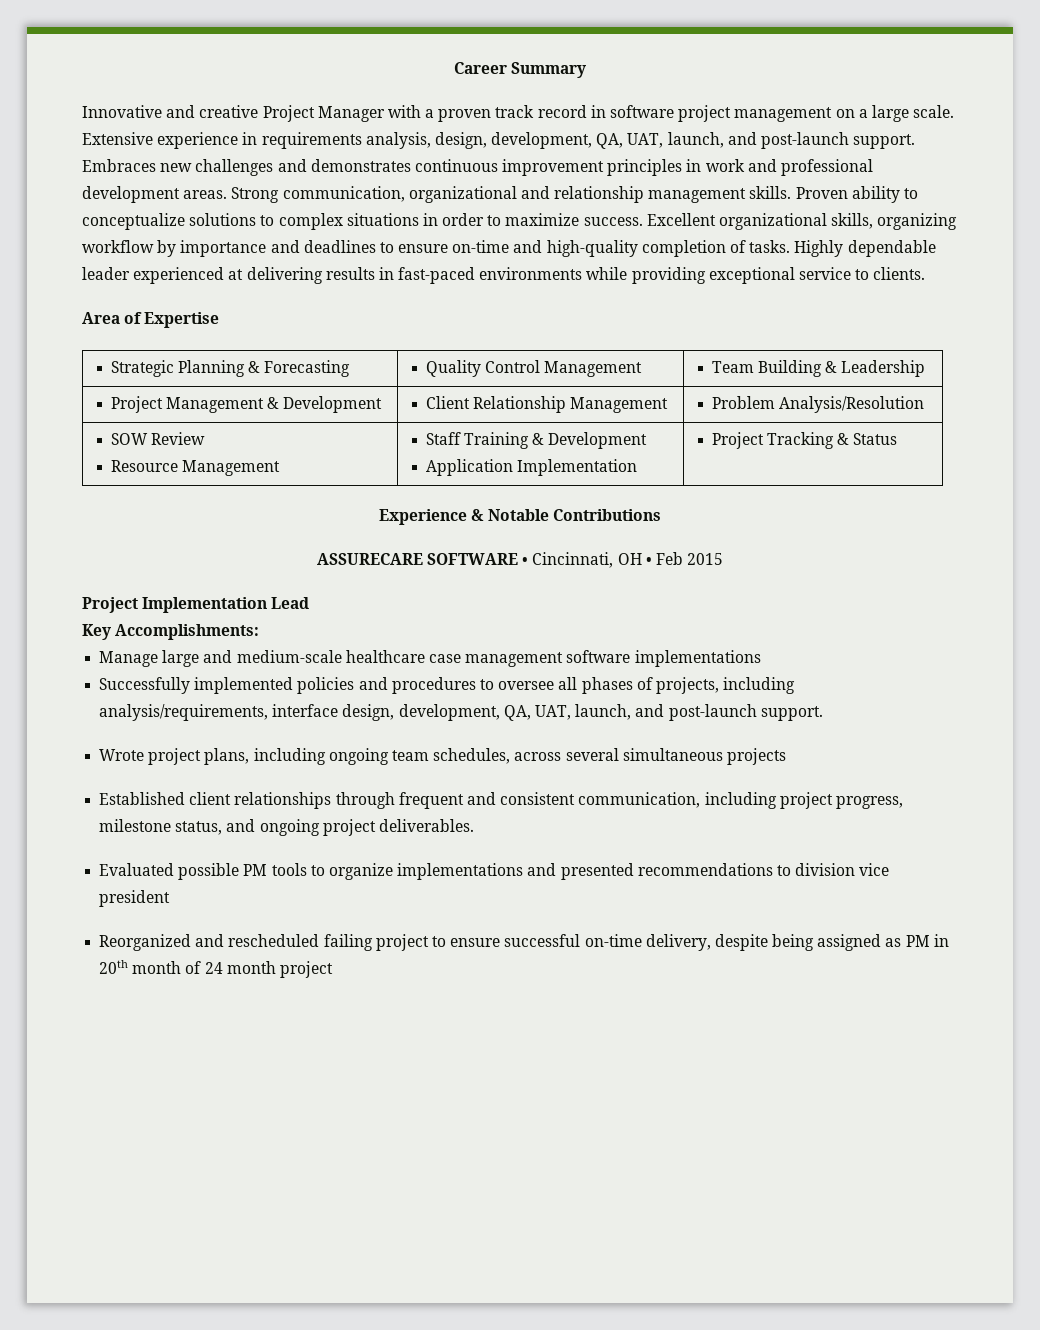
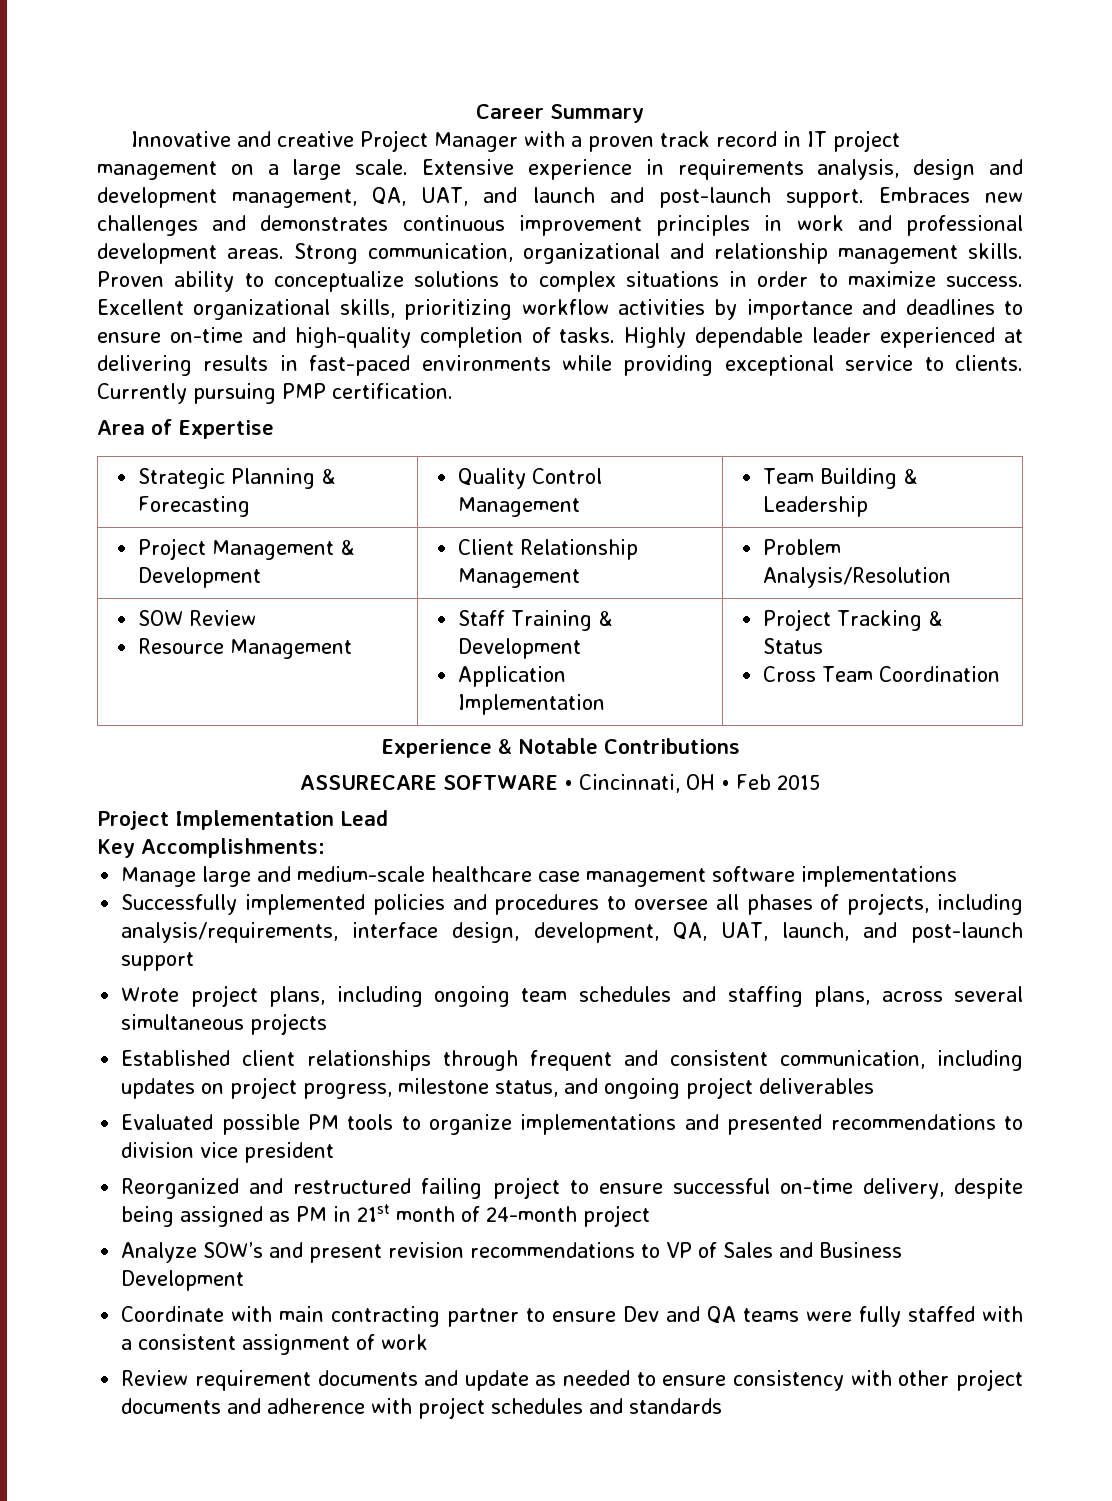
[610,105,675,118] software -> [806,131,827,147] IT
[434,132,724,149] design, development, QA, UAT, launch, -> [913,159,1024,180] [97,187,595,208] design and development management, QA, UAT, and launch
[877,213,958,230] [82,240,154,253] organizing workflow -> [404,299,705,320] prioritizing workflow activities
(926, 273) none -> [97,383,453,404] Currently pursuing PMP certification.
(898, 439) none -> [763,666,1001,682] // Cross Team Coordination
[760,706,823,721] support. -> [121,952,195,971] support
[433,748,511,764] schedules, -> [578,986,871,1007] schedules and staffing plans,
(777, 800) none -> [121,1078,225,1099] updates on
[378,819,474,832] deliverables. -> [759,1078,875,1094] deliverables
[228,934,320,947] rescheduled -> [293,1178,412,1194] restructured
[99,960,129,974] 20th -> [357,1204,391,1222] 21st
[204,961,333,978] 24 month project -> [486,1205,651,1227] [121,1242,903,1263] [121,1270,245,1291] [121,1306,1023,1327] [121,1334,429,1355] [121,1369,1023,1391] [121,1397,723,1419] 24-month project // Analyze SOW’s and present revision recommendations to VP of Sales and Business Development // Coordinate with main contracting partner to ensure Dev and QA teams were fully staffed with a consistent assignment of work // Review requirement documents and update as needed to ensure consistency with other project documents and adherence with project schedules and standards

